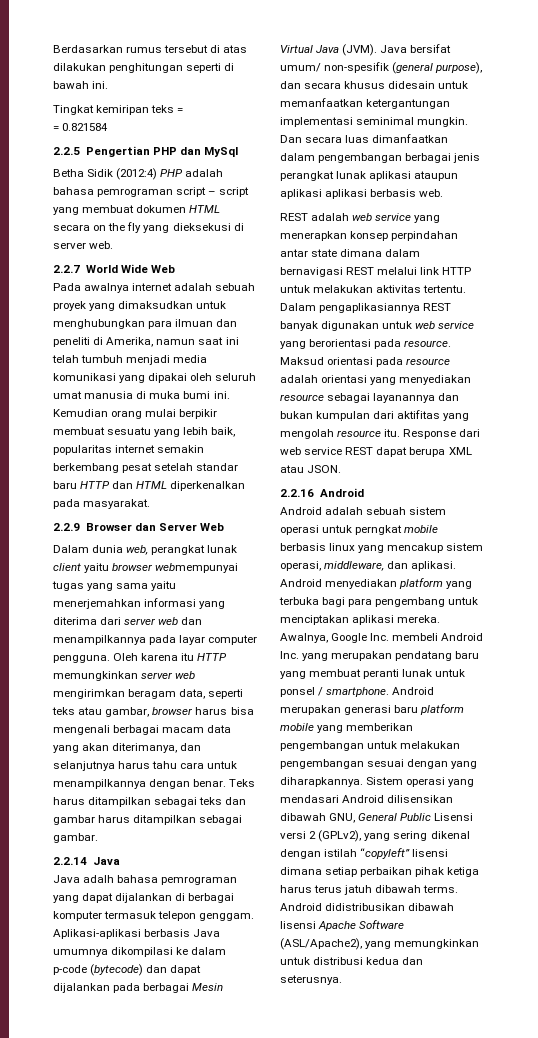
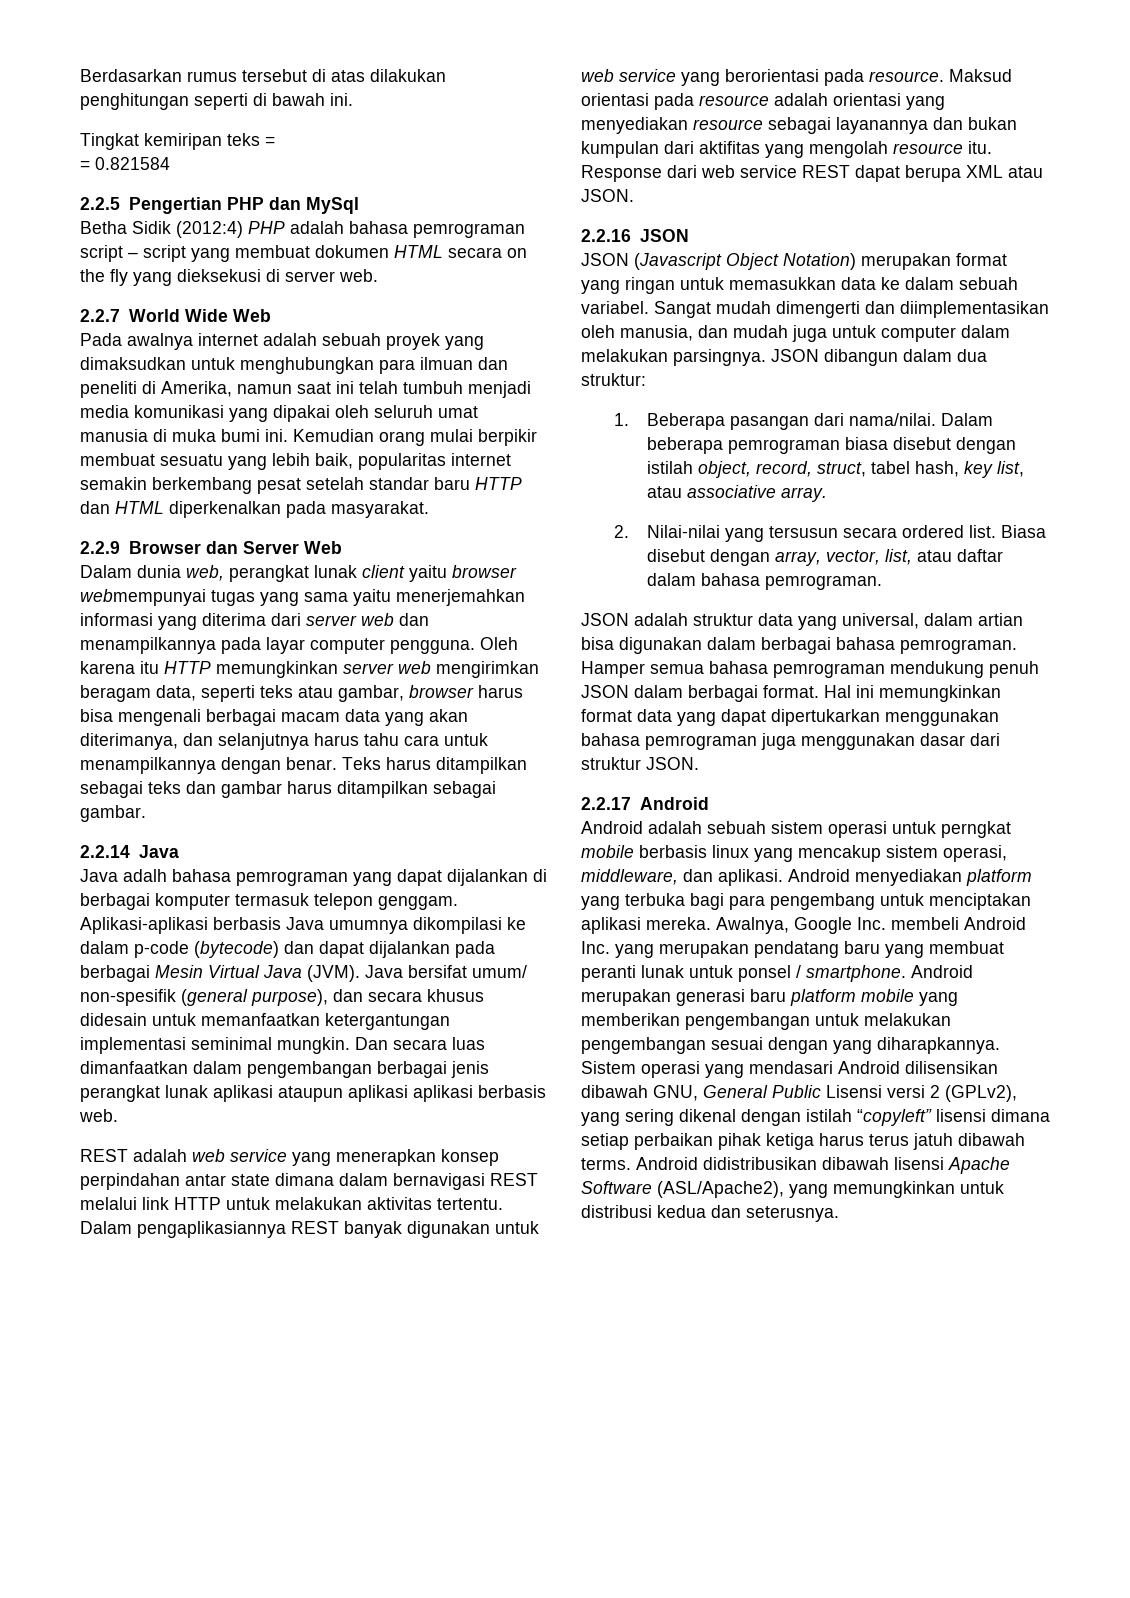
(314, 493) none -> [639,229,689,242] [581,253,1007,270] [581,277,1018,294] [581,301,1049,318] [581,325,1010,342] [581,349,987,366] [581,373,646,386] [613,413,993,430] [646,437,1016,454] [646,461,1024,478] [646,485,827,502] [613,525,1046,542] [646,549,1003,566] [646,573,882,590] [581,613,1023,630] [581,637,1017,654] [581,661,1039,678] [581,685,1001,702] [581,709,999,726] [581,733,1000,750] [581,757,699,770] [581,797,631,810] JSON // JSON (Javascript Object Notation) merupakan format yang ringan untuk memasukkan data ke dalam sebuah variabel. Sangat mudah dimengerti dan diimplementasikan oleh manusia, dan mudah juga untuk computer dalam melakukan parsingnya. JSON dibangun dalam dua struktur: // 1. Beberapa pasangan dari nama/nilai. Dalam beberapa pemrograman biasa disebut dengan istilah object, record, struct, tabel hash, key list, atau associative array. // 2. Nilai-nilai yang tersusun secara ordered list. Biasa disebut dengan array, vector, list, atau daftar dalam bahasa pemrograman. // JSON adalah struktur data yang universal, dalam artian bisa digunakan dalam berbagai bahasa pemrograman. Hamper semua bahasa pemrograman mendukung penuh JSON dalam berbagai format. Hal ini memungkinkan format data yang dapat dipertukarkan menggunakan bahasa pemrograman juga menggunakan dasar dari struktur JSON. // 2.2.17

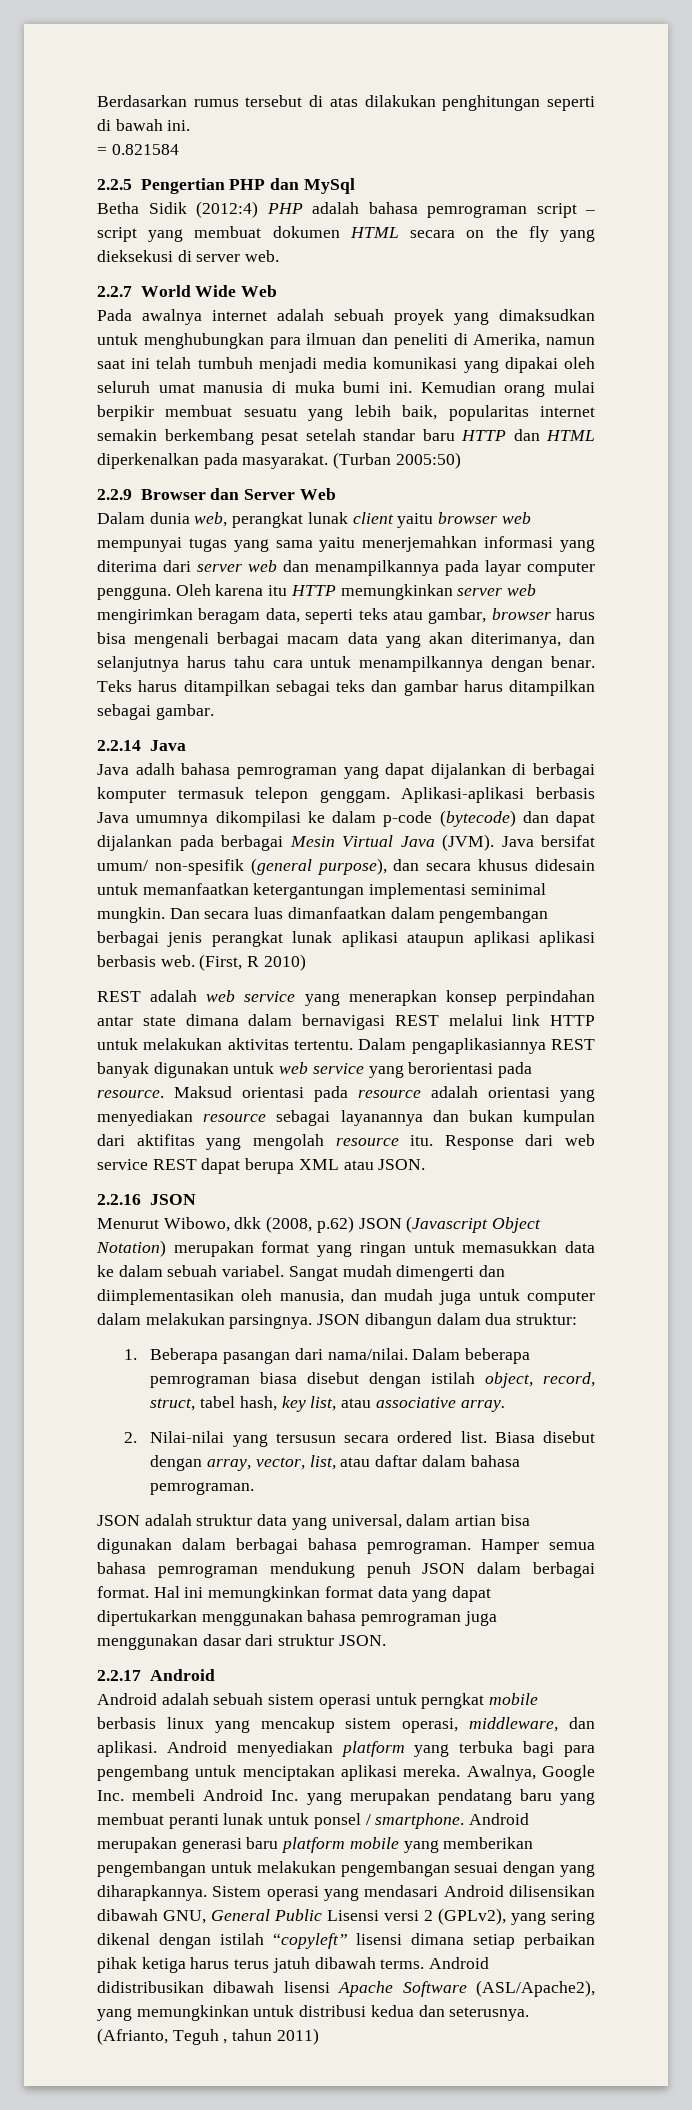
[80,133,275,150] // Tingkat kemiripan teks = -> (191, 125) none
(429, 509) none -> [333,452,461,469] (Turban 2005:50)
[80,589,206,606] webmempunyai -> [501,512,531,524] [97,537,182,552] web mempunyai
(118, 1115) none -> [199,954,306,971] (First, R 2010)
(689, 235) none -> [97,1216,354,1233] Menurut Wibowo, dkk (2008, p.62)
(839, 1214) none -> [97,2028,319,2045] (Afrianto, Teguh , tahun 2011)

